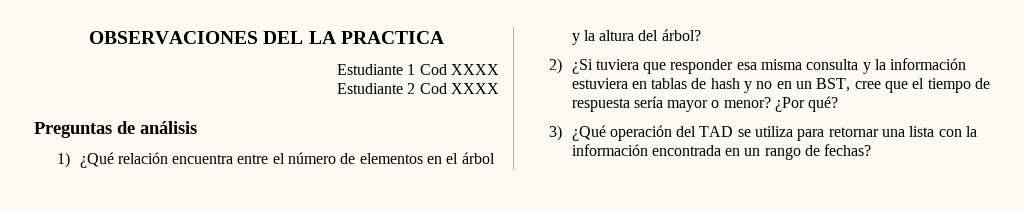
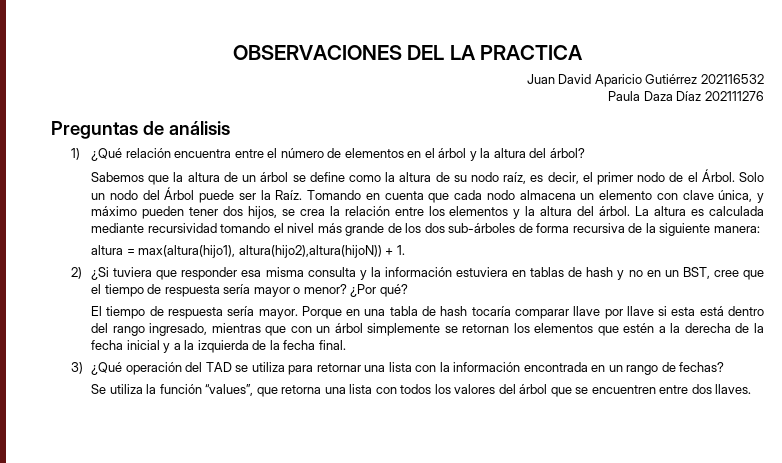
[337,64,499,75] [337,83,499,94] Estudiante 1 Cod XXXX // Estudiante 2 Cod XXXX -> [526,74,764,87] [608,91,764,101] Juan David Aparicio Gutiérrez 202116532 // Paula Daza Díaz 202111276
(701, 35) none -> [91,169,765,185] [91,187,765,203] [91,206,765,219] [91,223,760,236] [91,245,405,258] // Sabemos que la altura de un árbol se define como la altura de su nodo raíz, es decir, el primer nodo de el Árbol. Solo un nodo del Árbol puede ser la Raíz. Tomando en cuenta que cada nodo almacena un elemento con clave única, y máximo pueden tener dos hijos, se crea la relación entre los elementos y la altura del árbol. La altura es calculada mediante recursividad tomando el nivel más grande de los dos sub-árboles de forma recursiva de la siguiente manera: // altura = max(altura(hijo1), altura(hijo2),altura(hijoN)) + 1.
(839, 104) none -> [91,306,764,319] [91,323,764,336] [91,340,346,353] // El tiempo de respuesta sería mayor. Porque en una tabla de hash tocaría comparar llave por llave si esta está dentro del rango ingresado, mientras que con un árbol simplemente se retornan los elementos que estén a la derecha de la fecha inicial y a la izquierda de la fecha final.
(872, 150) none -> [91,384,752,397] // Se utiliza la función “values”, que retorna una lista con todos los valores del árbol que se encuentren entre dos llaves.

